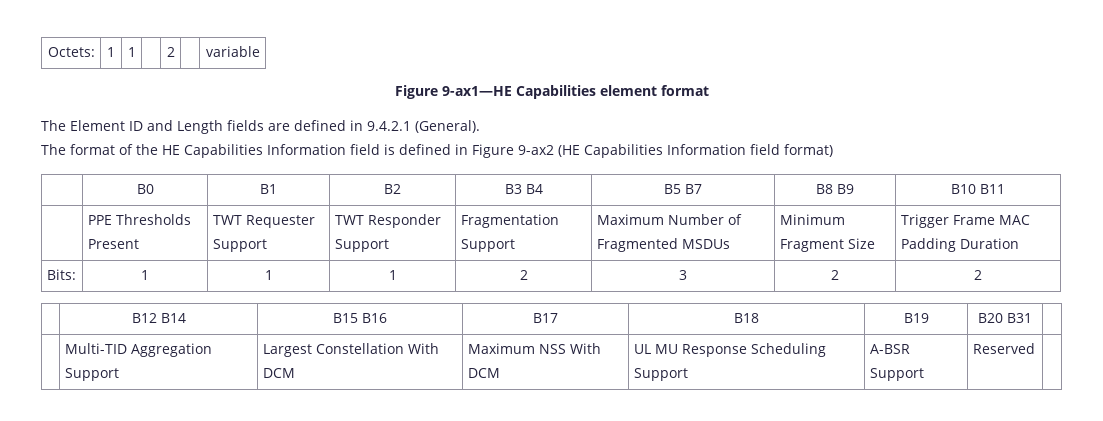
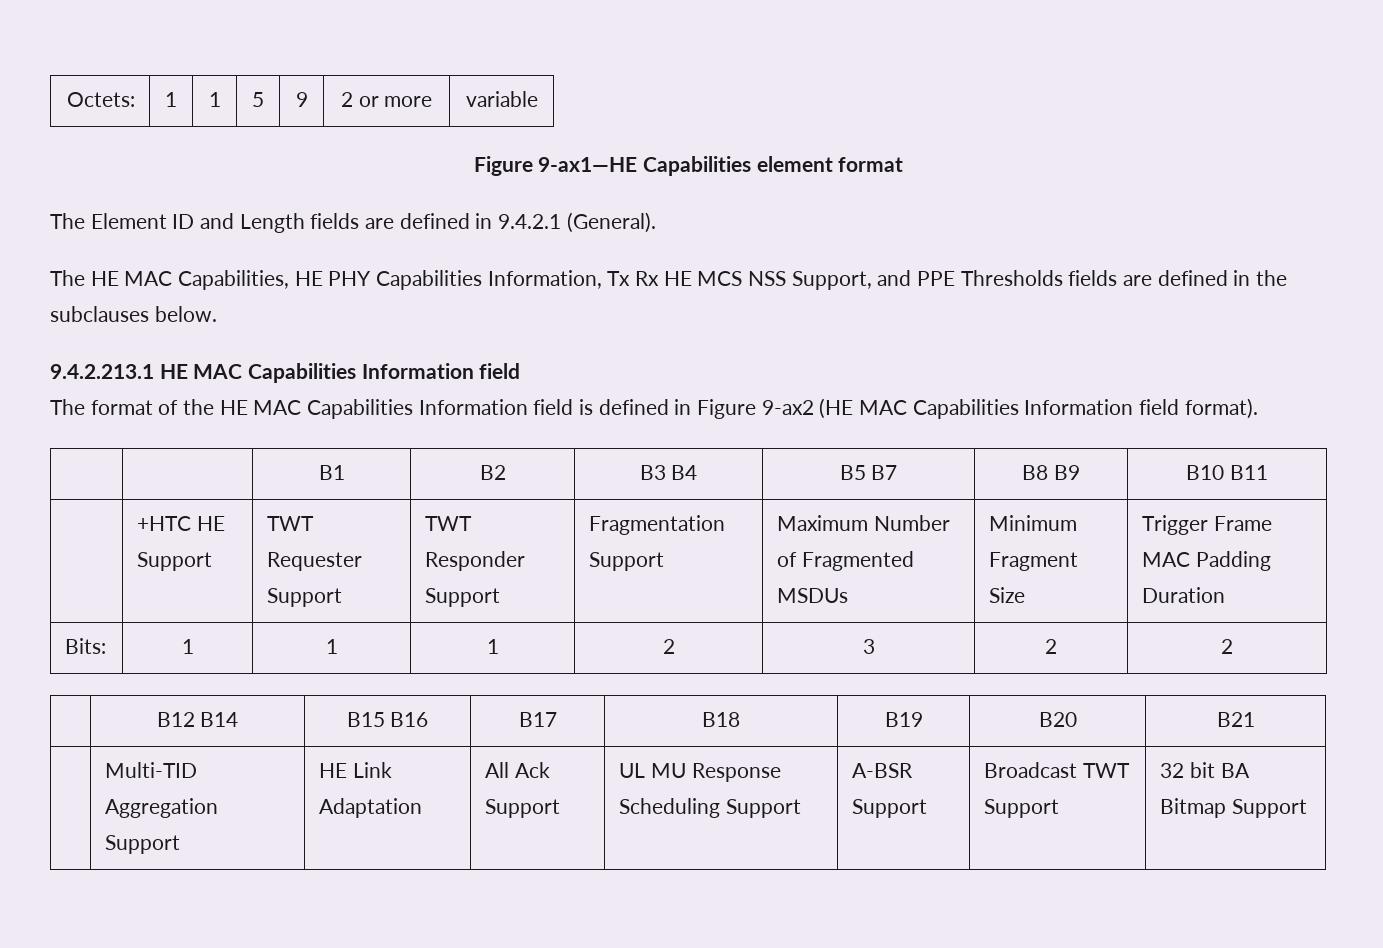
[166,47,175,57] | 2 | -> [252,92,264,107] [295,92,308,107] [340,92,433,107] 5 | 9 | 2 or more
(480, 126) none -> [50,270,1288,290] [50,306,217,322] [50,363,521,383] // The HE MAC Capabilities, HE PHY Capabilities Information, Tx Rx HE MCS NSS Support, and PPE Thresholds fields are defined in the subclauses below. // 9.4.2.213.1 HE MAC Capabilities Information field
(180, 150) none -> [253,400,302,415] MAC
[584,144,833,158] [136,184,154,194] Capabilities Information field format) // | B0 -> [859,398,1258,419] MAC Capabilities Information field format). // |
[87,214,191,225] [87,239,139,249] PPE Thresholds Present -> [137,516,225,531] [137,552,213,571] +HTC HE Support
[1007,313,1032,323] B31 | -> [1216,712,1255,727] | B21
[262,343,439,357] [262,368,295,378] [467,343,601,354] [467,368,500,378] Largest Constellation With DCM | Maximum NSS With DCM -> [319,762,392,778] [319,798,423,818] [485,762,550,778] [485,799,561,818] HE Link Adaptation | All Ack Support
[972,343,1035,354] Reserved | -> [984,762,1130,778] [984,799,1060,818] [1160,762,1250,778] [1160,798,1307,818] Broadcast TWT Support | 32 bit BA Bitmap Support

